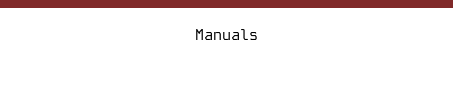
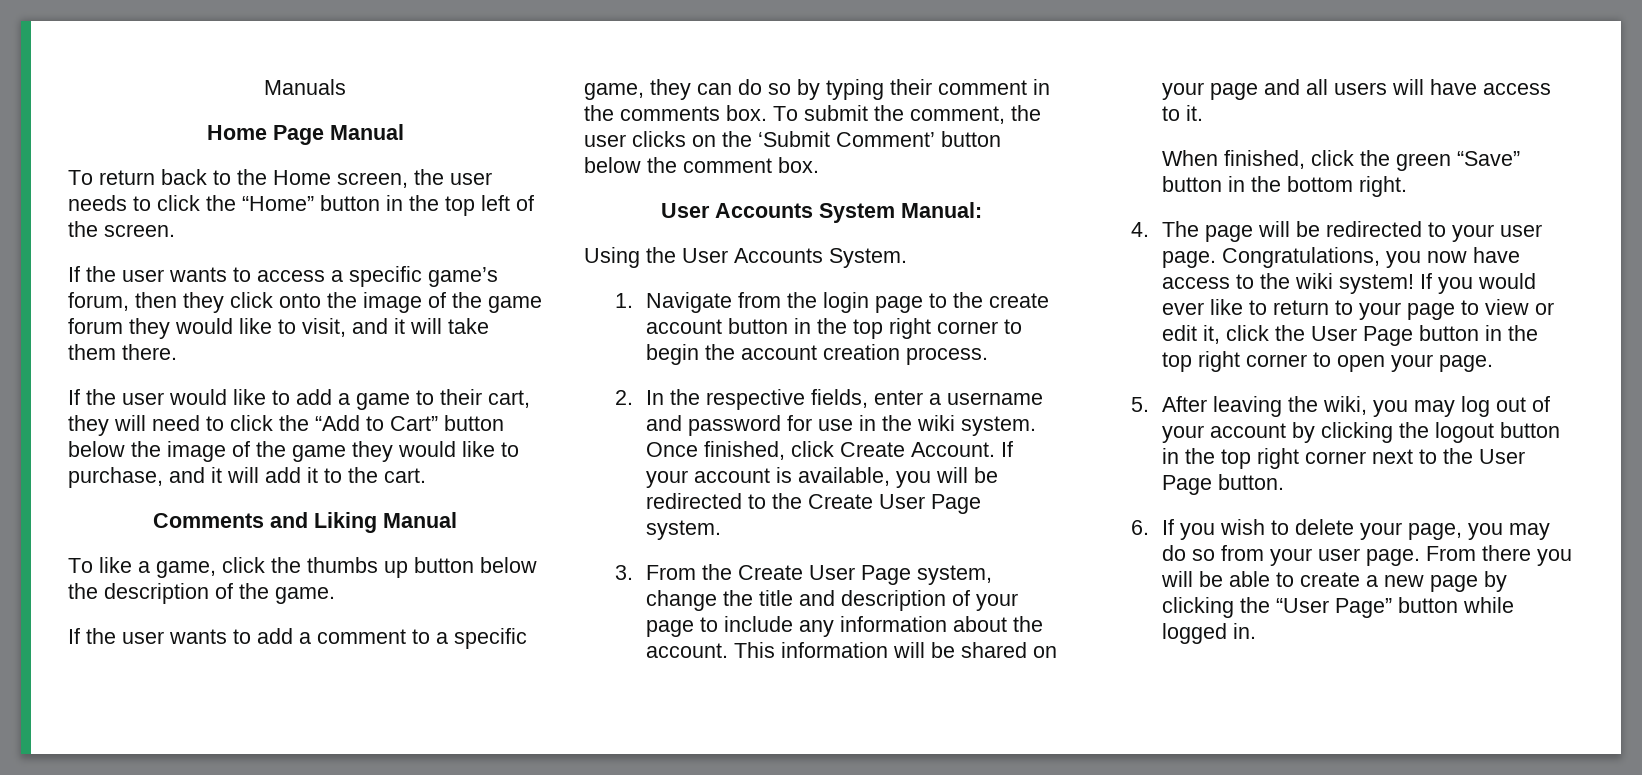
(258, 34) none -> [206,124,404,145] [68,169,492,188] [68,195,534,216] [68,221,175,237] [68,266,498,287] [68,292,542,313] [68,318,489,339] [68,344,177,360] [68,389,530,410] [68,415,504,436] [68,441,519,462] [68,467,426,488] [153,512,457,533] [68,557,537,578] [68,583,335,604] [68,628,527,649] [584,79,1050,100] [584,105,1041,124] [584,131,1001,147] [584,157,819,173] [660,202,982,223] [584,247,907,268] [615,292,1050,313] [646,318,1023,339] [646,344,989,365] [615,389,1044,410] [646,415,1037,436] [646,441,1014,460] [646,467,999,488] [646,493,982,514] [646,520,722,540] [615,564,993,585] [646,590,1019,611] [646,616,1044,637] [646,642,1058,658] [1162,79,1552,100] [1162,105,1204,121] [1162,150,1521,171] [1162,176,1408,197] [1131,221,1543,242] [1162,247,1521,268] [1162,273,1537,294] [1162,299,1555,320] [1162,325,1539,346] [1162,351,1494,372] [1131,396,1551,417] [1162,422,1561,443] [1162,448,1526,469] [1162,474,1285,495] [1131,519,1551,540] [1162,545,1573,566] [1161,571,1508,592] [1162,597,1515,618] [1162,623,1257,644] // Home Page Manual // To return back to the Home screen, the user needs to click the “Home” button in the top left of the screen. // If the user wants to access a specific game’s forum, then they click onto the image of the game forum they would like to visit, and it will take them there. // If the user would like to add a game to their cart, they will need to click the “Add to Cart” button below the image of the game they would like to purchase, and it will add it to the cart. // Comments and Liking Manual // To like a game, click the thumbs up button below the description of the game. // If the user wants to add a comment to a specific game, they can do so by typing their comment in the comments box. To submit the comment, the user clicks on the ‘Submit Comment’ button below the comment box. // User Accounts System Manual: // Using the User Accounts System. // 1. Navigate from the login page to the create account button in the top right corner to begin the account creation process. // 2. In the respective fields, enter a username and password for use in the wiki system. Once finished, click Create Account. If your account is available, you will be redirected to the Create User Page system. // 3. From the Create User Page system, change the title and description of your page to include any information about the account. This information will be shared on your page and all users will have access to it. // When finished, click the green “Save” button in the bottom right. // 4. The page will be redirected to your user page. Congratulations, you now have access to the wiki system! If you would ever like to return to your page to view or edit it, click the User Page button in the top right corner to open your page. // 5. After leaving the wiki, you may log out of your account by clicking the logout button in the top right corner next to the User Page button. // 6. If you wish to delete your page, you may do so from your user page. From there you will be able to create a new page by clicking the “User Page” button while logged in.

